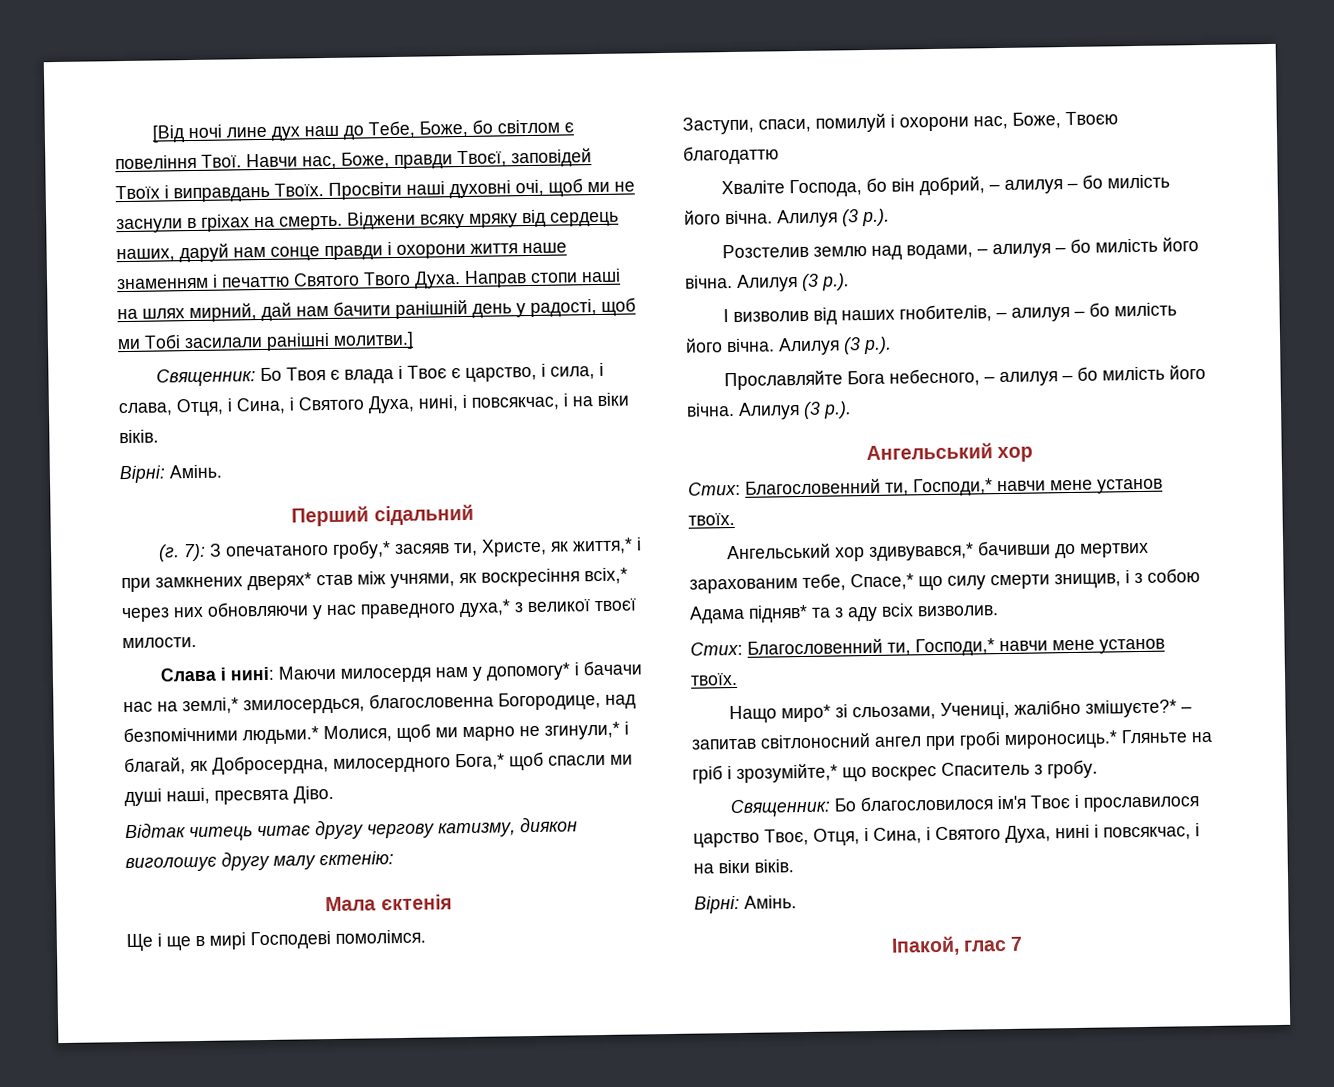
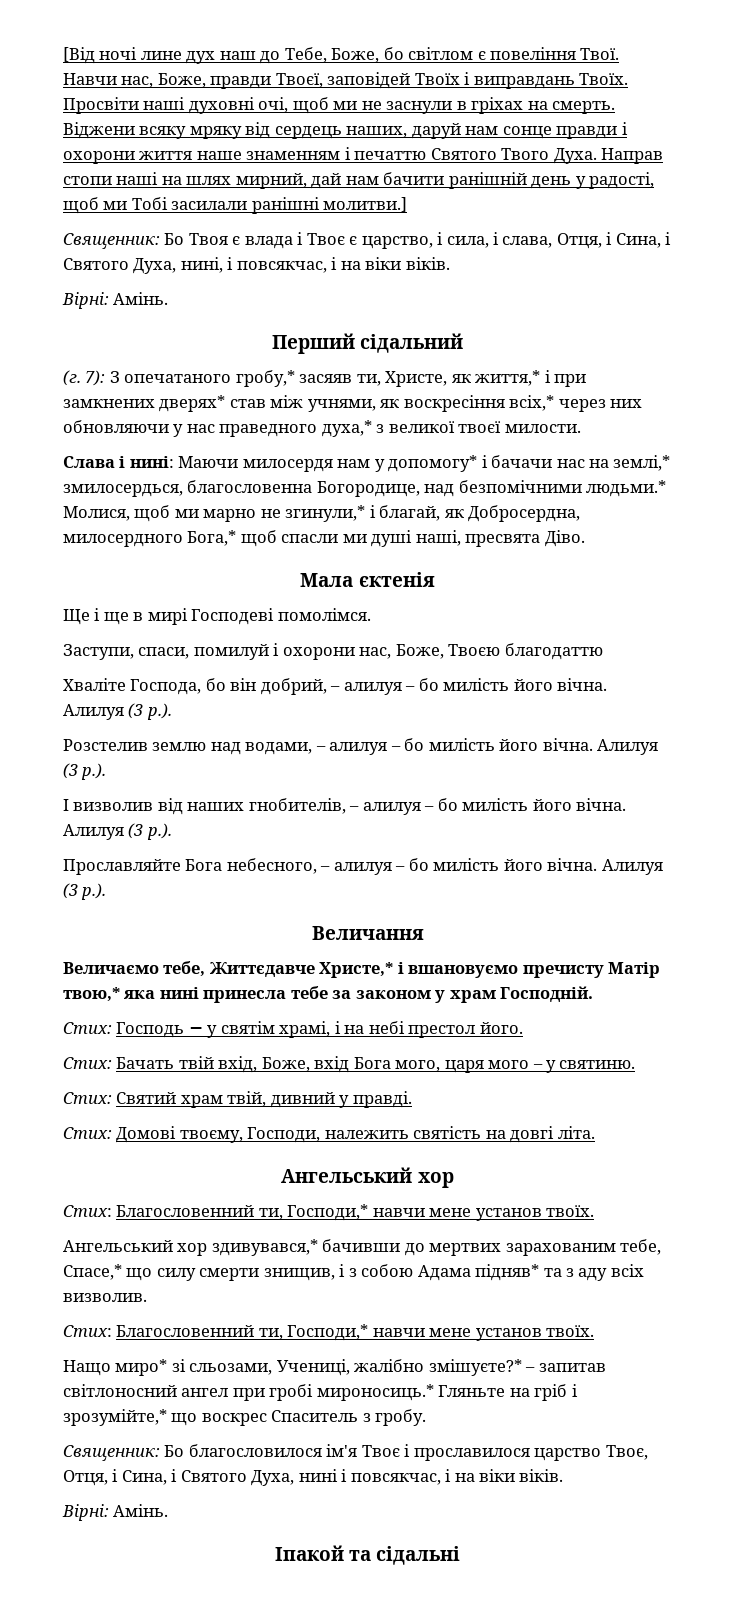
[125,817,578,842] [125,851,394,873] // Відтак читець читає другу чергову катизму, диякон виголошує другу малу єктенію: -> (585, 538) none
(852, 410) none -> [311,926,424,940] [63,961,661,978] [63,986,594,1003] [63,1021,523,1038] [63,1056,636,1073] [63,1091,412,1108] [63,1126,595,1143] // Величання // Величаємо тебе, Життєдавче Христе,* і вшановуємо пречисту Матір твою,* яка нині принесла тебе за законом у храм Господній. // Стих: Господь − у святім храмі, і на небі престол його. // Стих: Бачать твій вхід, Боже, вхід Бога мого, царя мого – у святиню. // Стих: Святий храм твій, дивний у правді. // Стих: Домові твоєму, Господи, належить святість на довгі літа.
[890,935,1024,956] Іпакой, глас 7 -> [274,1545,461,1565] Іпакой та сідальні

